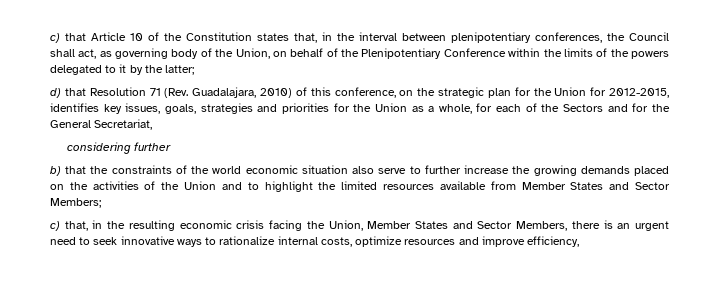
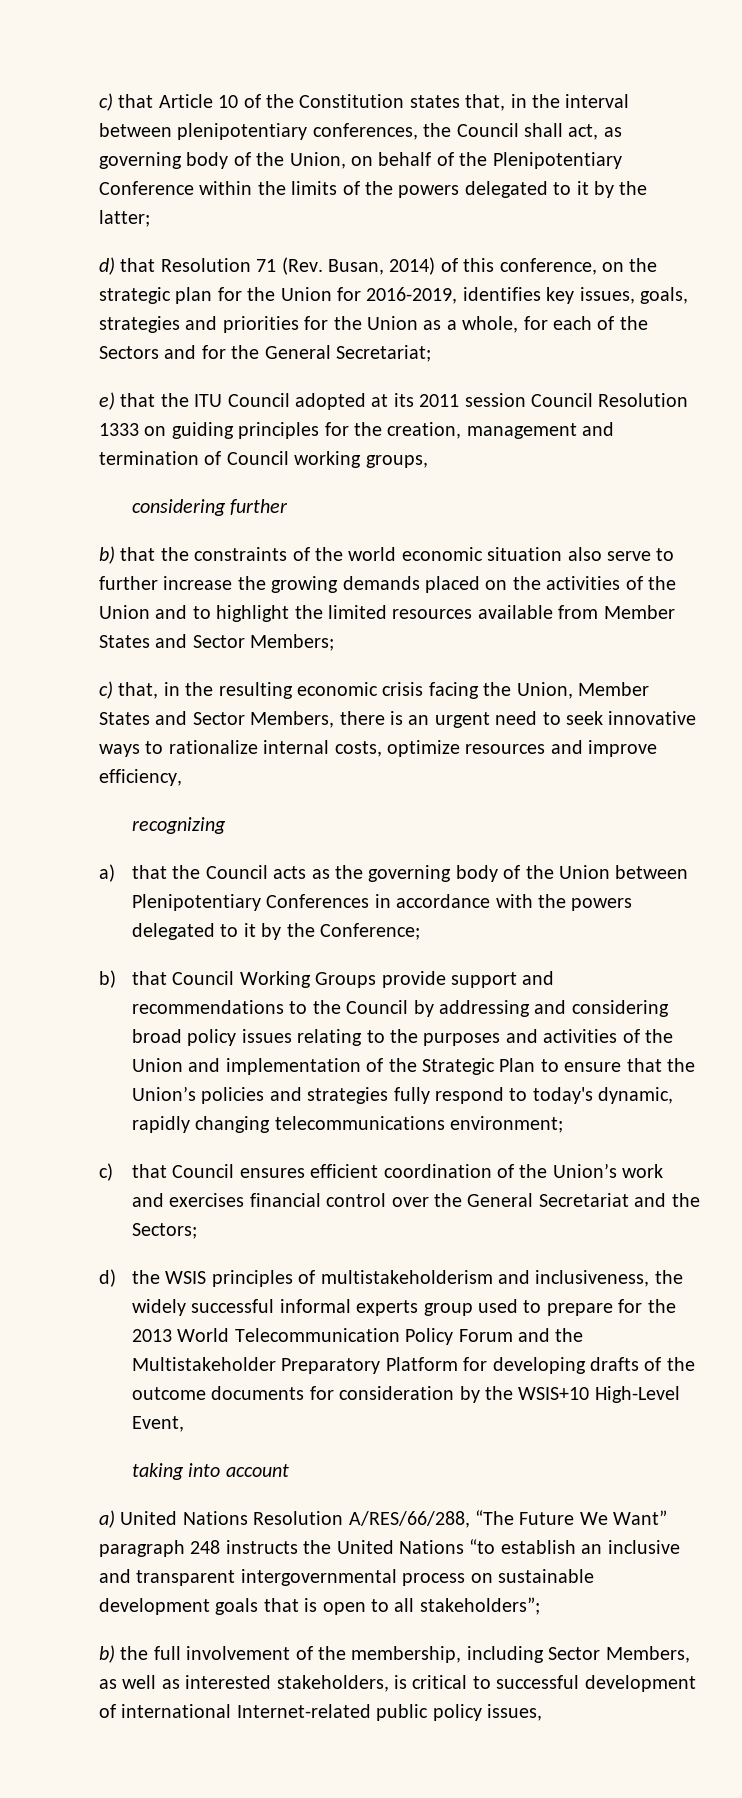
[192,87,292,98] Guadalajara, 2010) -> [328,257,436,275] Busan, 2014)
[609,88,669,98] 2012-2015, -> [366,287,458,304] 2016-2019,
[94,119,153,130] Secretariat, -> [336,345,431,362] [99,392,689,410] [99,422,615,439] [99,451,428,468] Secretariat; // e) that the ITU Council adopted at its 2011 session Council Resolution 1333 on guiding principles for the creation, management and termination of Council working groups,
(580, 241) none -> [132,817,227,834] [99,864,689,882] [132,894,633,911] [132,923,421,940] [99,970,555,988] [132,1000,669,1017] [132,1029,674,1046] [132,1058,696,1075] [132,1086,674,1104] [132,1116,564,1133] [99,1163,664,1181] [132,1193,700,1207] [132,1223,198,1239] [99,1269,683,1287] [132,1299,676,1316] [132,1328,584,1345] [132,1357,695,1374] [132,1386,680,1403] [132,1416,185,1432] [132,1463,289,1480] [99,1510,668,1528] [99,1539,680,1557] [99,1569,594,1586] [99,1597,540,1615] [99,1645,690,1663] [99,1675,696,1692] [99,1704,542,1721] // recognizing // a) that the Council acts as the governing body of the Union between Plenipotentiary Conferences in accordance with the powers delegated to it by the Conference; // b) that Council Working Groups provide support and recommendations to the Council by addressing and considering broad policy issues relating to the purposes and activities of the Union and implementation of the Strategic Plan to ensure that the Union’s policies and strategies fully respond to today's dynamic, rapidly changing telecommunications environment; // c) that Council ensures efficient coordination of the Union’s work and exercises financial control over the General Secretariat and the Sectors; // d) the WSIS principles of multistakeholderism and inclusiveness, the widely successful informal experts group used to prepare for the 2013 World Telecommunication Policy Forum and the Multistakeholder Preparatory Platform for developing drafts of the outcome documents for consideration by the WSIS+10 High-Level Event, // taking into account // a) United Nations Resolution A/RES/66/288, “The Future We Want” paragraph 248 instructs the United Nations “to establish an inclusive and transparent intergovernmental process on sustainable development goals that is open to all stakeholders”; // b) the full involvement of the membership, including Sector Members, as well as interested stakeholders, is critical to successful development of international Internet-related public policy issues,

